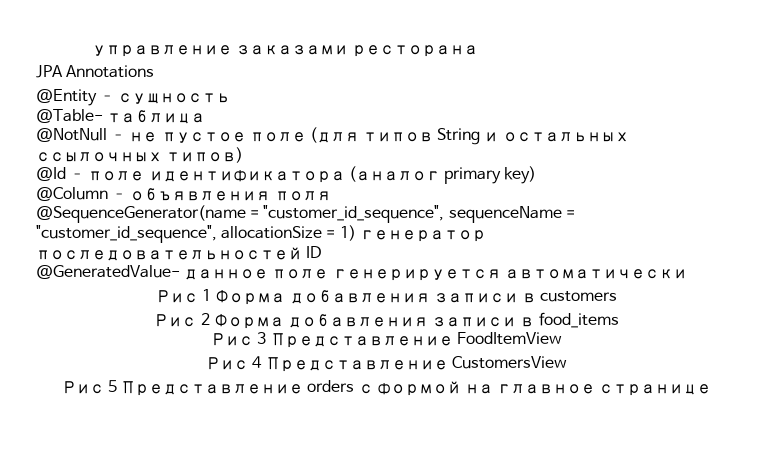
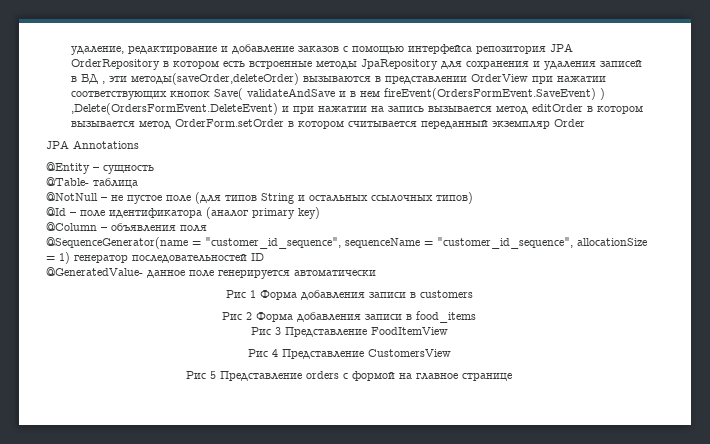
[91,45,479,57] управление заказами ресторана -> [71,43,574,55] [71,59,643,70] [71,73,607,85] [71,88,606,100] [71,103,644,115] [71,119,586,129] удаление, редактирование и добавление заказов с помощью интерфейса репозитория JPA OrderRepository в котором есть встроенные методы JpaRepository для сохранения и удаления записей в БД , эти методы(saveOrder,deleteOrder) вызываются в представлении OrderView при нажатии соответствующих кнопок Save( validateAndSave и в нем fireEvent(OrdersFormEvent.SaveEvent) ) ,Delete(OrdersFormEvent.DeleteEvent) и при нажатии на запись вызывается метод editOrder в котором вызывается метод OrderForm.setOrder в котором считывается переданный экземпляр Order

